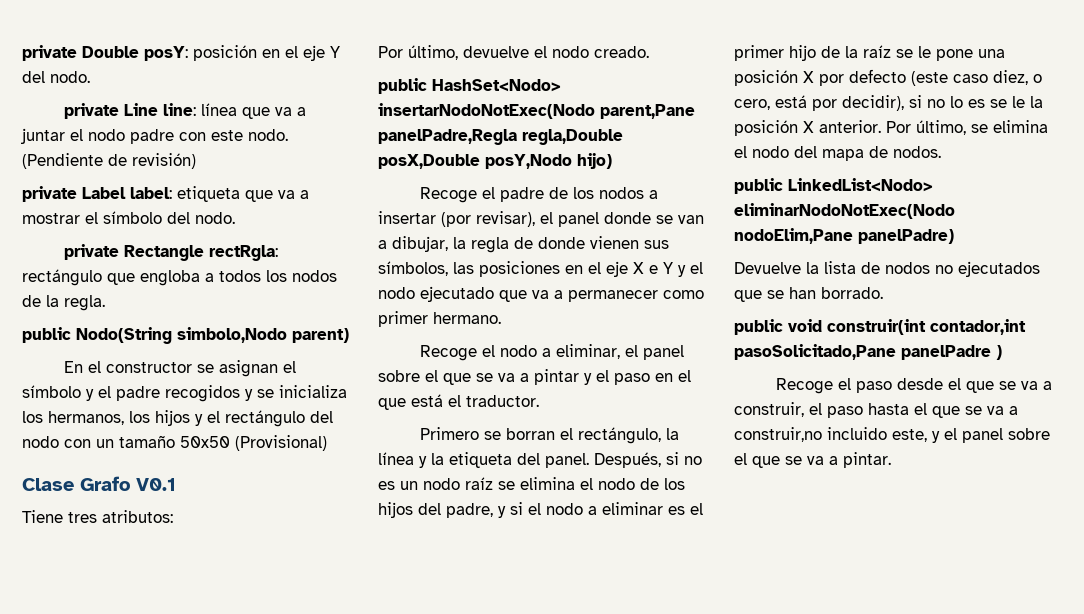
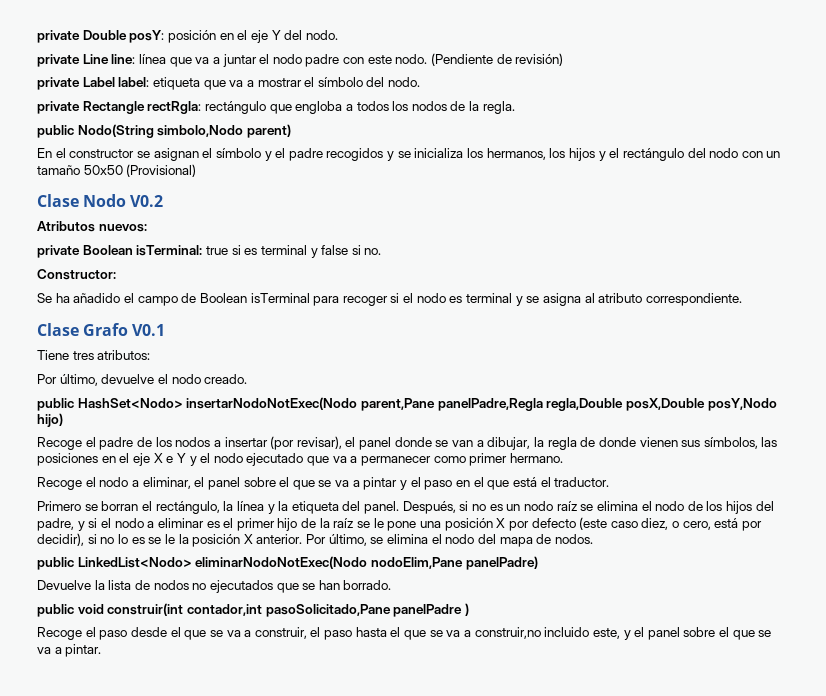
(327, 443) none -> [37,194,164,207] [37,221,147,232] [37,245,382,258] [37,269,116,280] [37,293,742,306] // Clase Nodo V0.2 // Atributos nuevos: // private Boolean isTerminal: true si es terminal y false si no. // Constructor: // Se ha añadido el campo de Boolean isTerminal para recoger si el nodo es terminal y se asigna al atributo correspondiente.

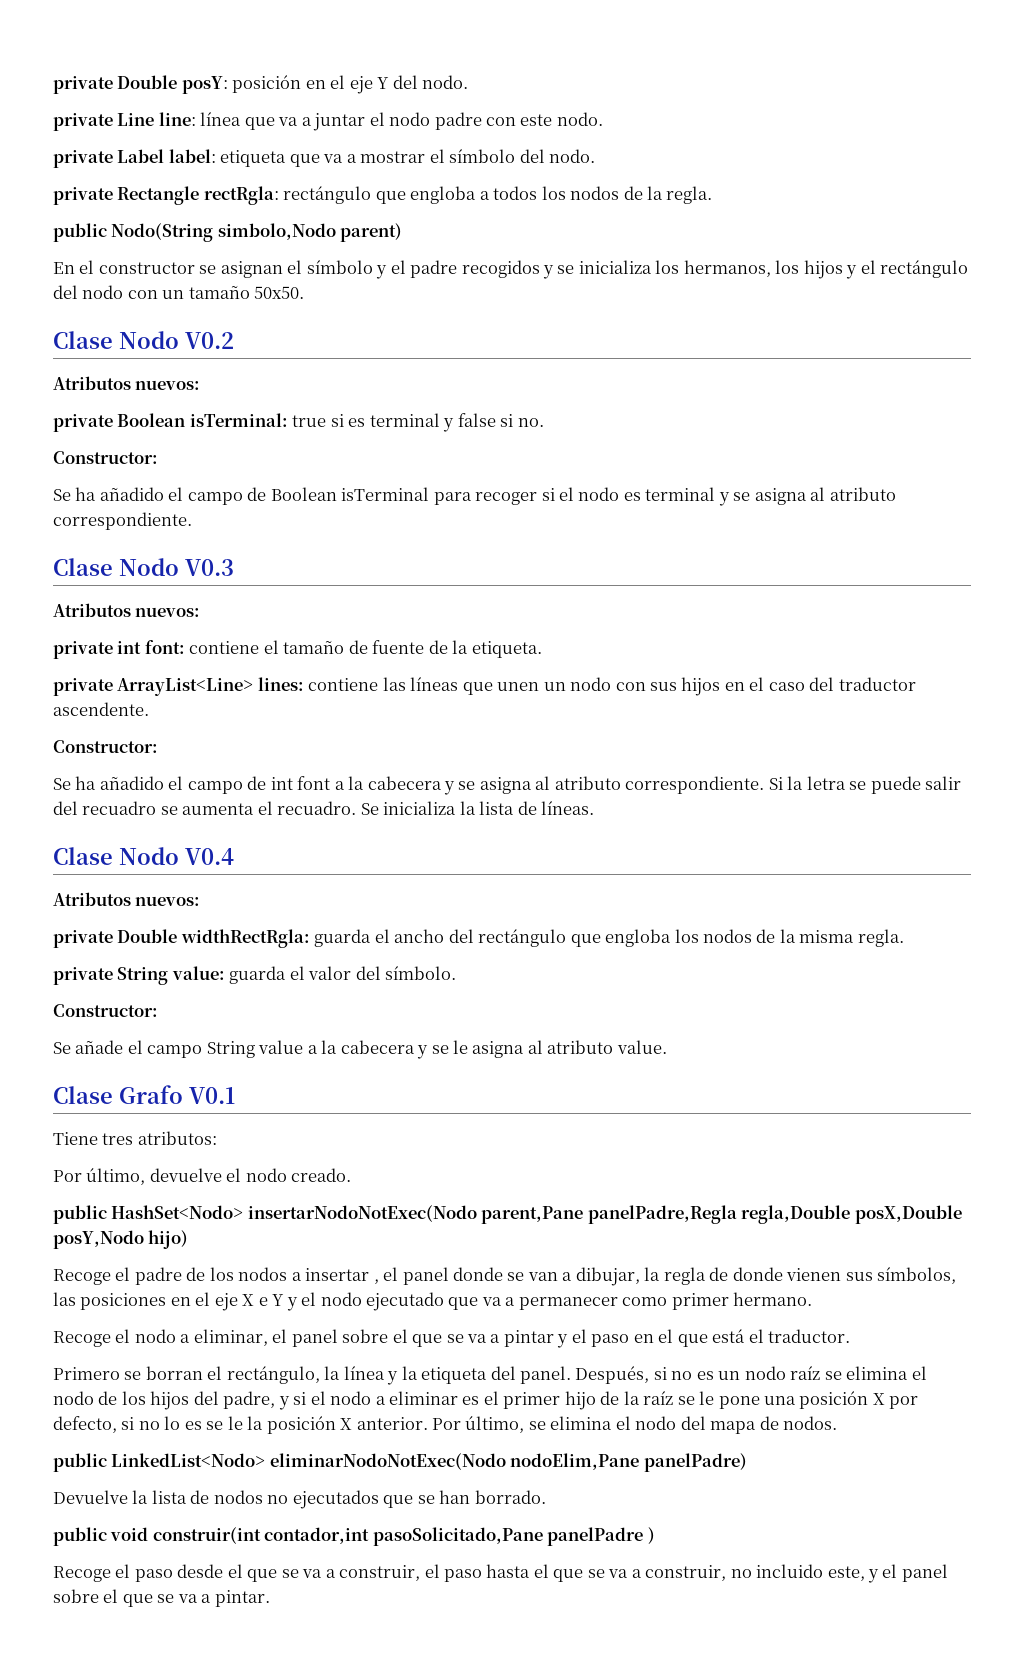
[431,53,564,66] (Pendiente de revisión) -> (603, 119) none
[83,164,197,177] 50x50 (Provisional) -> [254,286,305,299] 50x50.
(742, 299) none -> [53,558,234,576] [53,603,201,617] [53,640,542,659] [53,677,916,696] [53,702,149,716] [53,740,158,753] [53,776,962,795] [53,801,595,815] [53,847,234,865] [53,892,201,906] [53,929,904,948] [53,966,457,985] [53,1004,158,1017] [53,1040,667,1059] // Clase Nodo V0.3 // Atributos nuevos: // private int font: contiene el tamaño de fuente de la etiqueta. // private ArrayList<Line> lines: contiene las líneas que unen un nodo con sus hijos en el caso del traductor ascendente. // Constructor: // Se ha añadido el campo de int font a la cabecera y se asigna al atributo correspondiente. Si la letra se puede salir del recuadro se aumenta el recuadro. Se inicializa la lista de líneas. // Clase Nodo V0.4 // Atributos nuevos: // private Double widthRectRgla: guarda el ancho del rectángulo que engloba los nodos de la misma regla. // private String value: guarda el valor del símbolo. // Constructor: // Se añade el campo String value a la cabecera y se le asigna al atributo value.
[270,436,342,450] (por revisar), -> [373,1279,379,1284] ,
[531,517,763,531] [37,533,84,546] defecto (este caso diez, o cero, está por decidir), -> [53,1416,117,1433] defecto,
[474,627,541,639] construir,no -> [645,1565,752,1581] construir, no

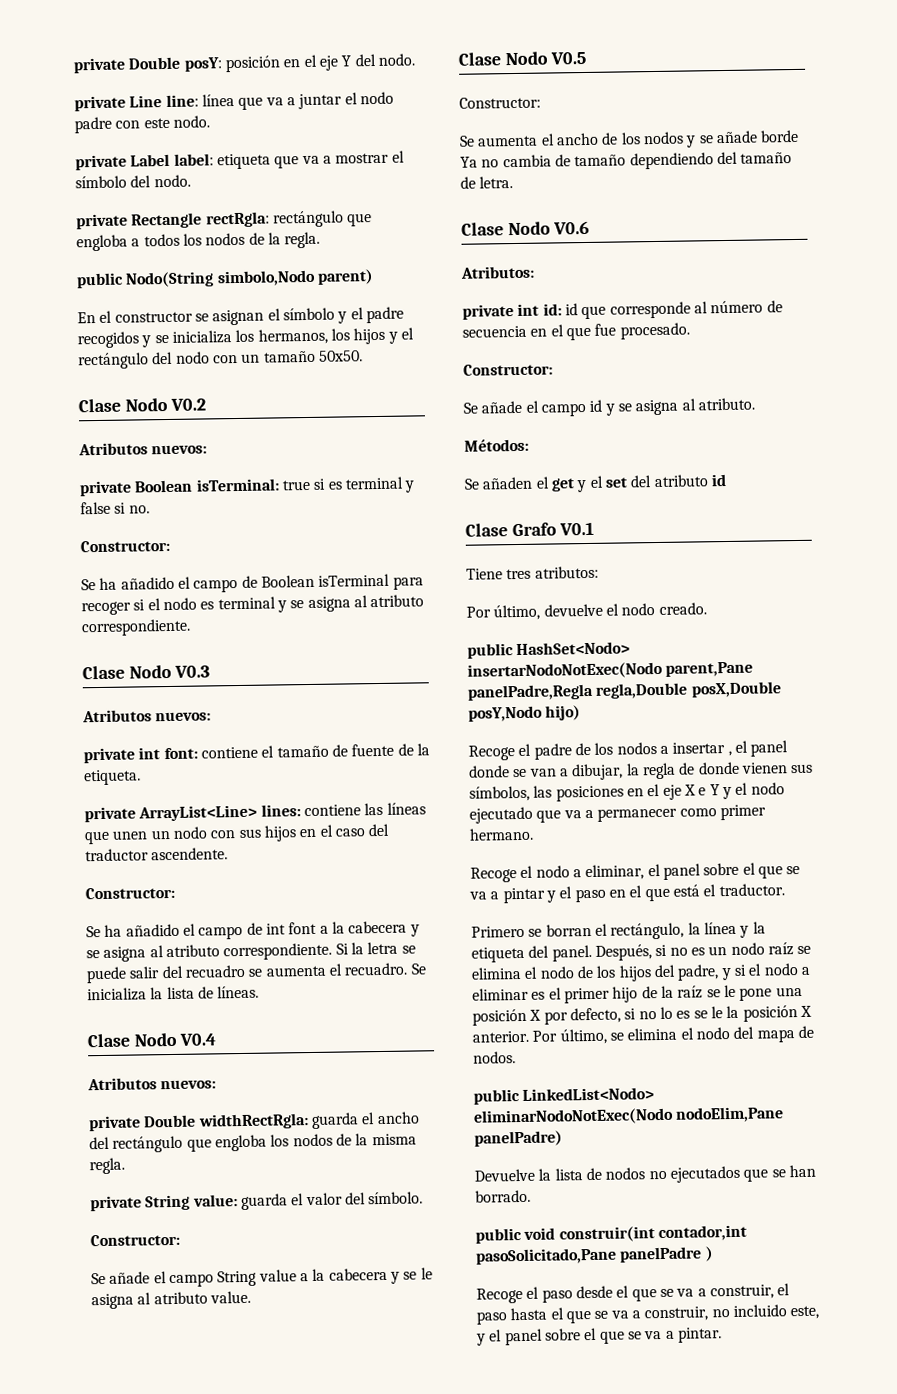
(667, 1047) none -> [458,51,587,66] [459,96,541,109] [459,129,800,148] [460,151,793,170] [460,176,514,189] [461,220,591,236] [460,265,535,279] [462,300,783,320] [462,322,690,341] [463,363,553,376] [463,397,755,417] [464,438,529,452] [464,474,727,493] // Clase Nodo V0.5 // Constructor: // Se aumenta el ancho de los nodos y se añade borde Ya no cambia de tamaño dependiendo del tamaño de letra. // Clase Nodo V0.6 // Atributos: // private int id: id que corresponde al número de secuencia en el que fue procesado. // Constructor: // Se añade el campo id y se asigna al atributo. // Métodos: // Se añaden el get y el set del atributo id

